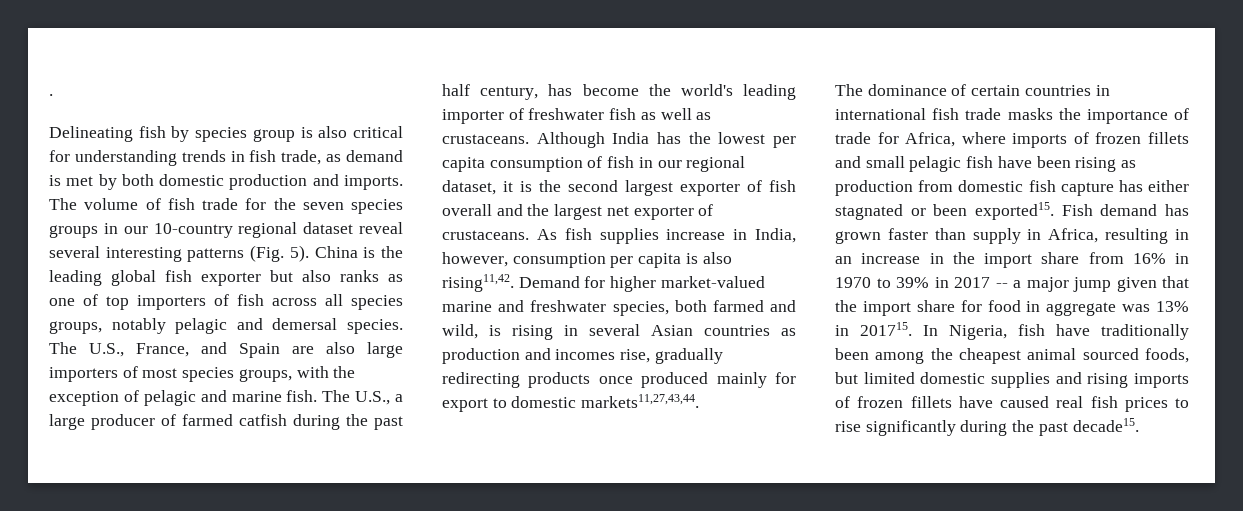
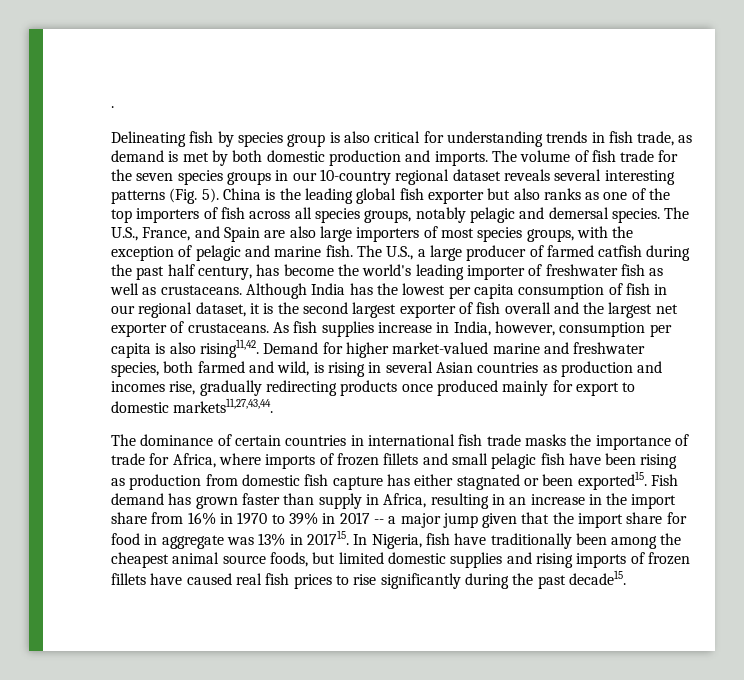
[359,222,403,234] reveal -> [503,169,550,181] reveals
(98, 300) none -> [649,188,671,200] the
[1082,348,1139,360] sourced -> [222,555,266,564] source

